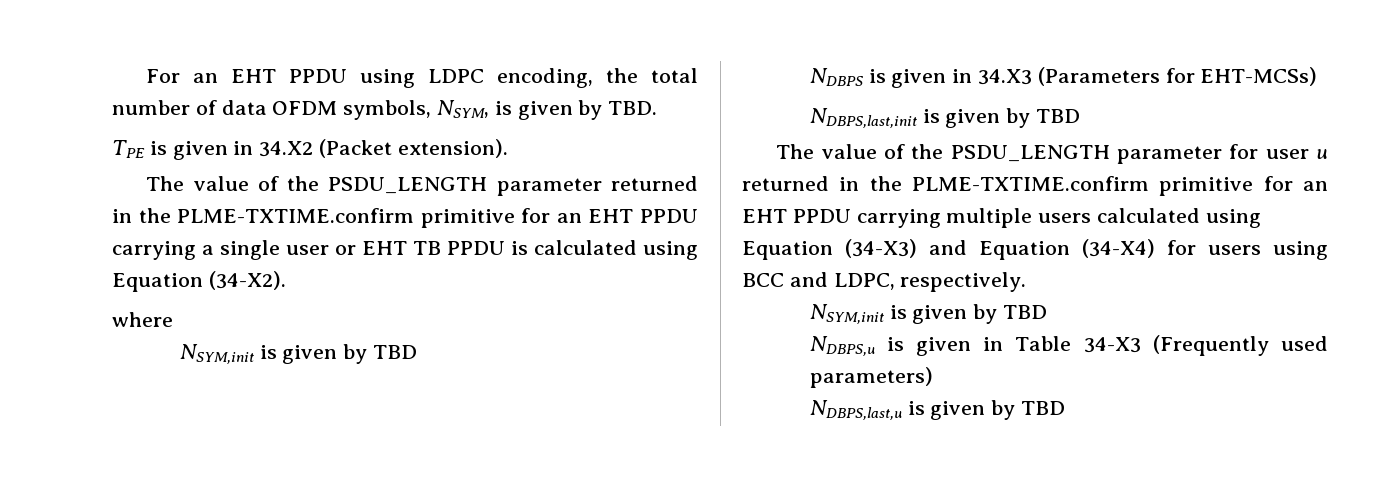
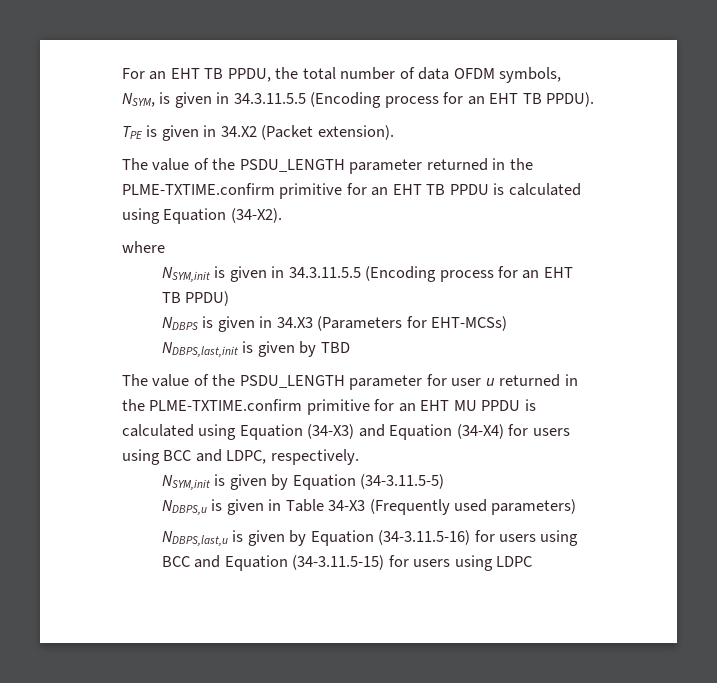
[289,68,594,88] PPDU using LDPC encoding, -> [204,68,271,82] TB PPDU,
[578,100,658,120] by TBD. -> [216,92,595,108] in 34.3.11.5.5 (Encoding process for an EHT TB PPDU).
[640,209,698,223] [112,240,407,260] PPDU carrying a single user or EHT -> (422, 189) none
[343,344,417,364] by TBD -> [271,266,573,282] [161,291,230,306] in 34.3.11.5.5 (Encoding process for an EHT TB PPDU)
[792,208,1092,228] PPDU carrying multiple users -> [453,399,536,411] MU PPDU is
[1002,305,1047,319] TBD -> [292,474,445,490] Equation (34-3.11.5-5)
[1020,401,1065,415] TBD -> [310,530,579,546] [161,555,533,571] Equation (34-3.11.5-16) for users using BCC and Equation (34-3.11.5-15) for users using LDPC

